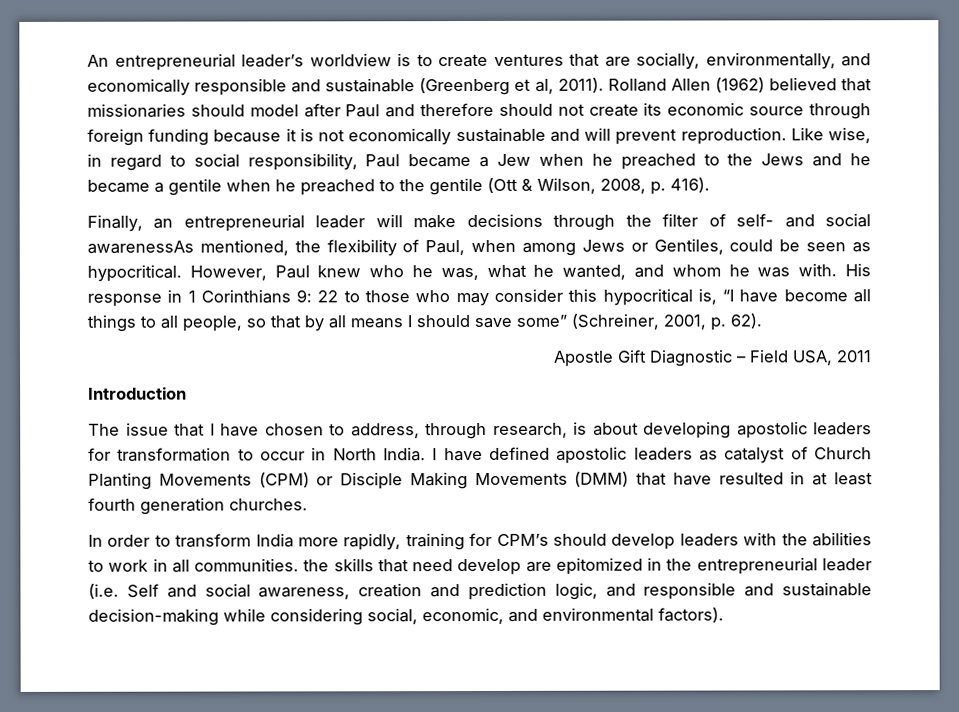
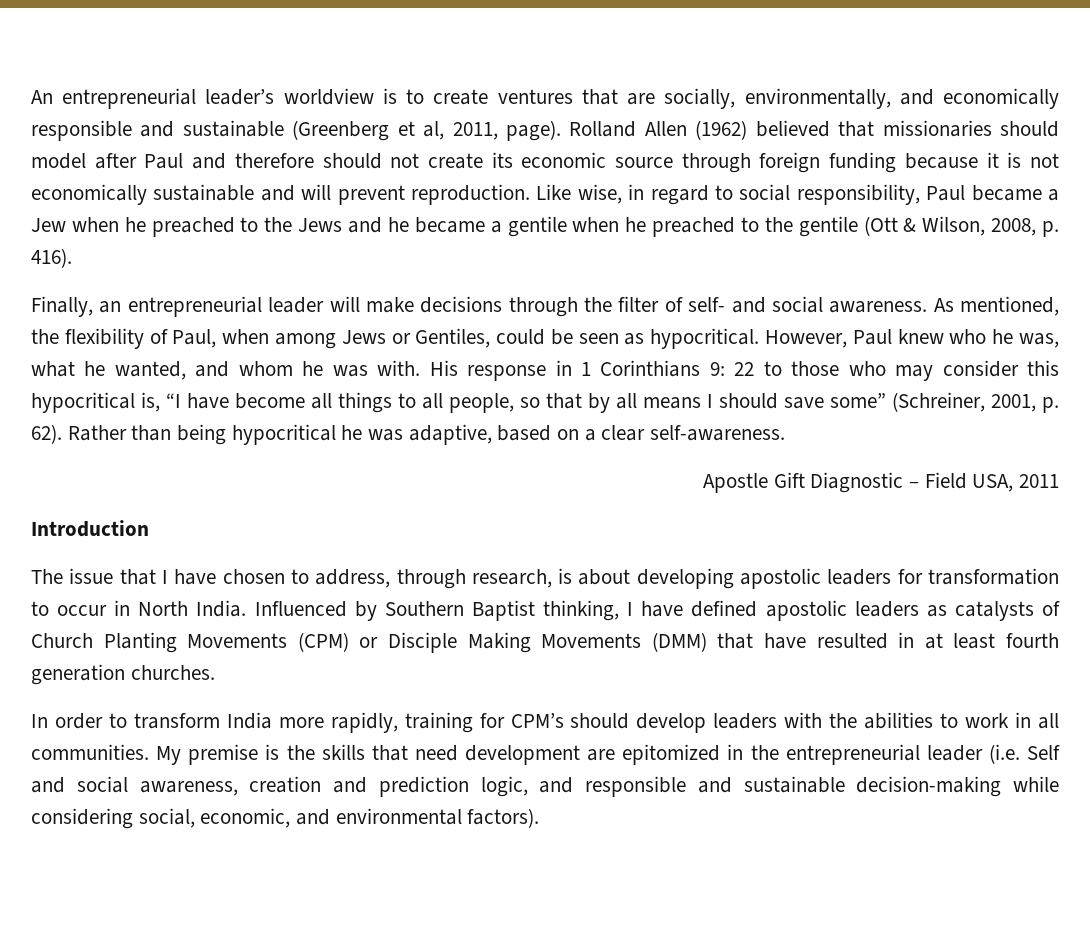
[557,77,604,93] 2011). -> [452,120,561,141] 2011, page).
[87,240,194,254] awarenessAs -> [829,298,954,313] awareness. As
(762, 321) none -> [67,424,786,445] Rather than being hypocritical he was adaptive, based on a clear self-awareness.
(427, 454) none -> [254,600,620,621] Influenced by Southern Baptist thinking,
[724,447,786,464] catalyst -> [954,601,1034,621] catalysts
(300, 565) none -> [156,744,280,765] My premise is
[457,558,522,576] develop -> [465,745,580,765] development

